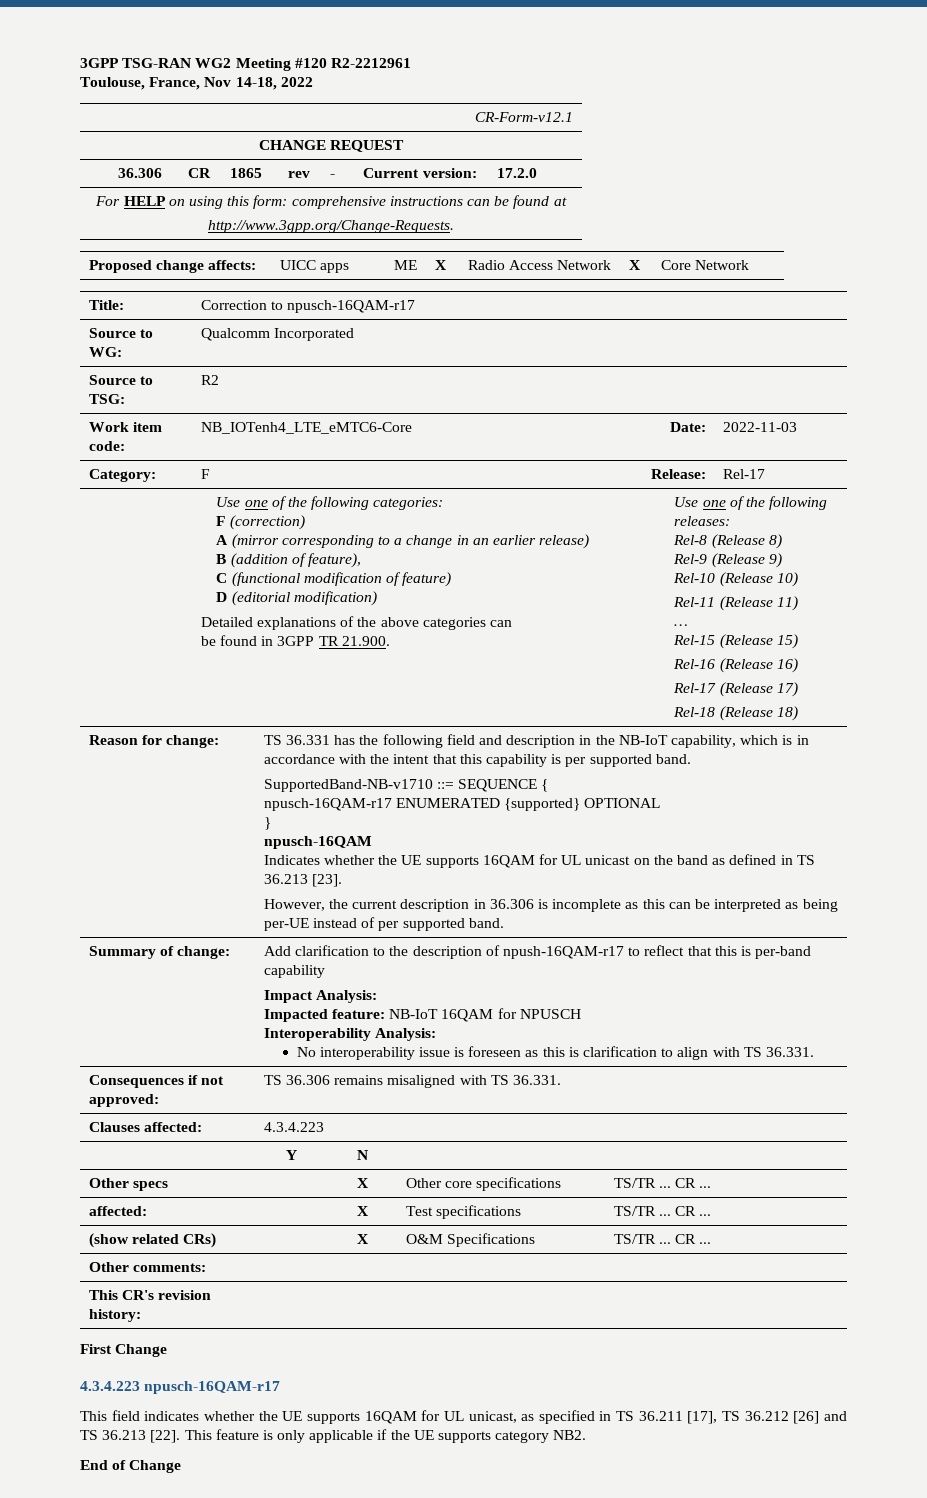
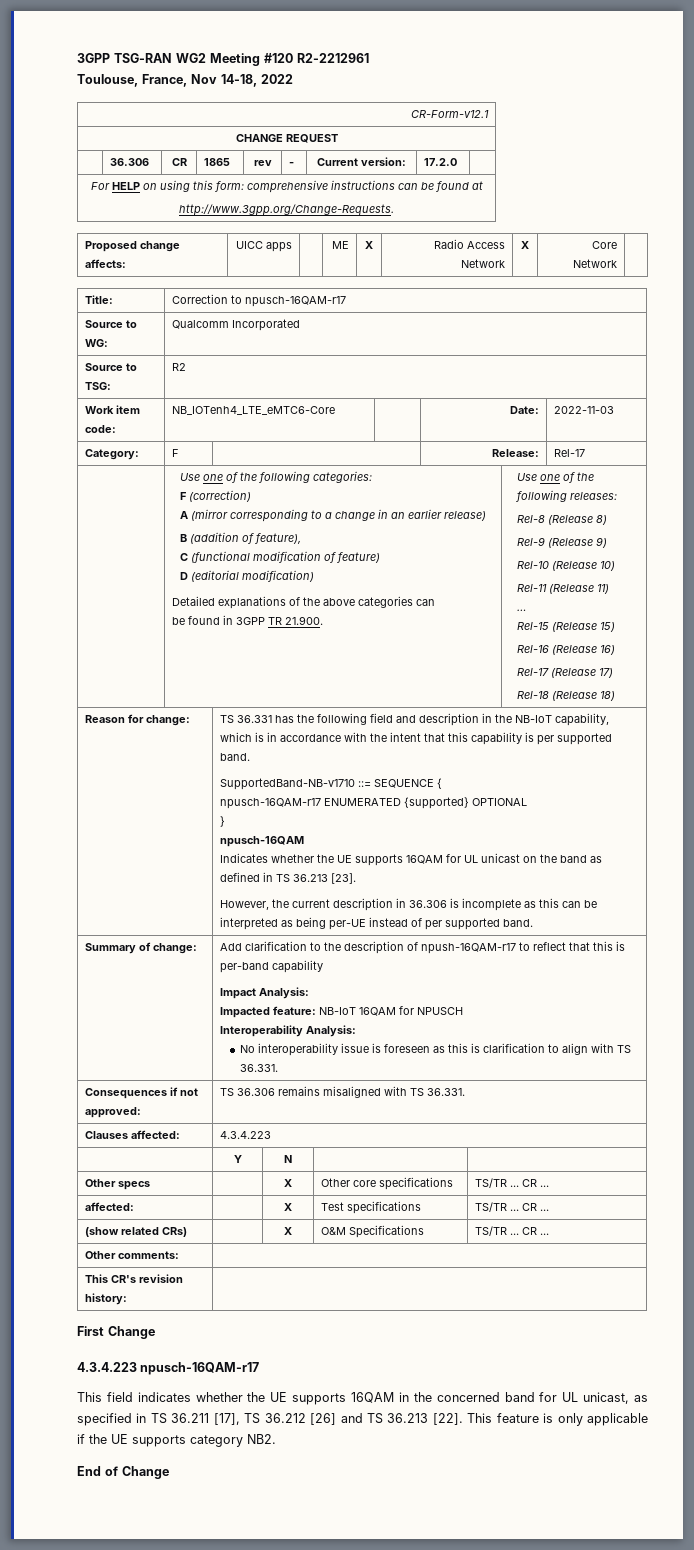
(417, 1417) none -> [398,1392,535,1402] in the concerned band

